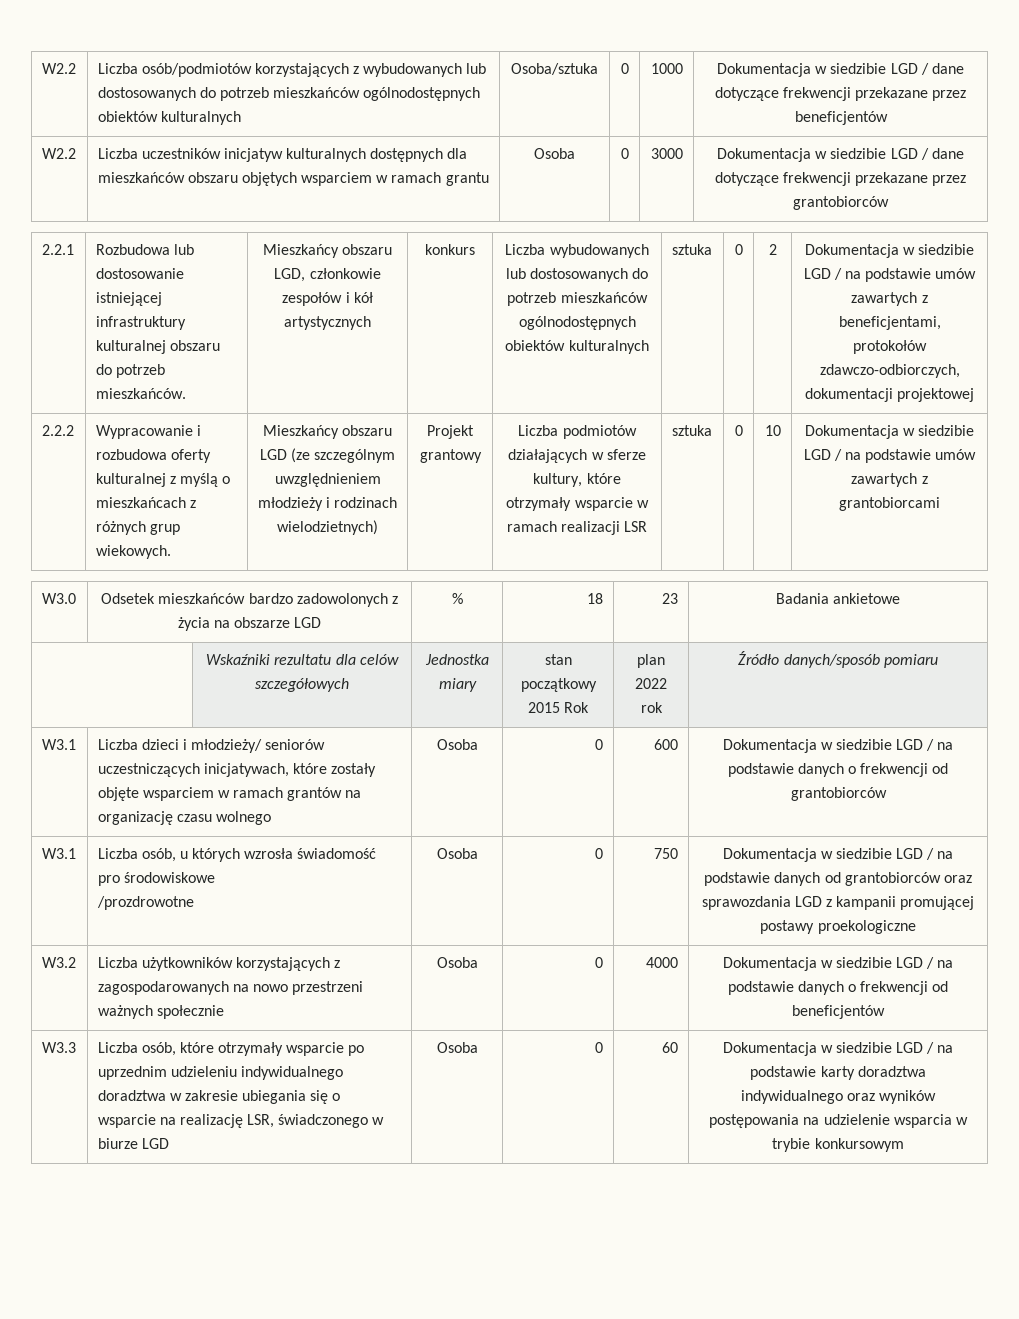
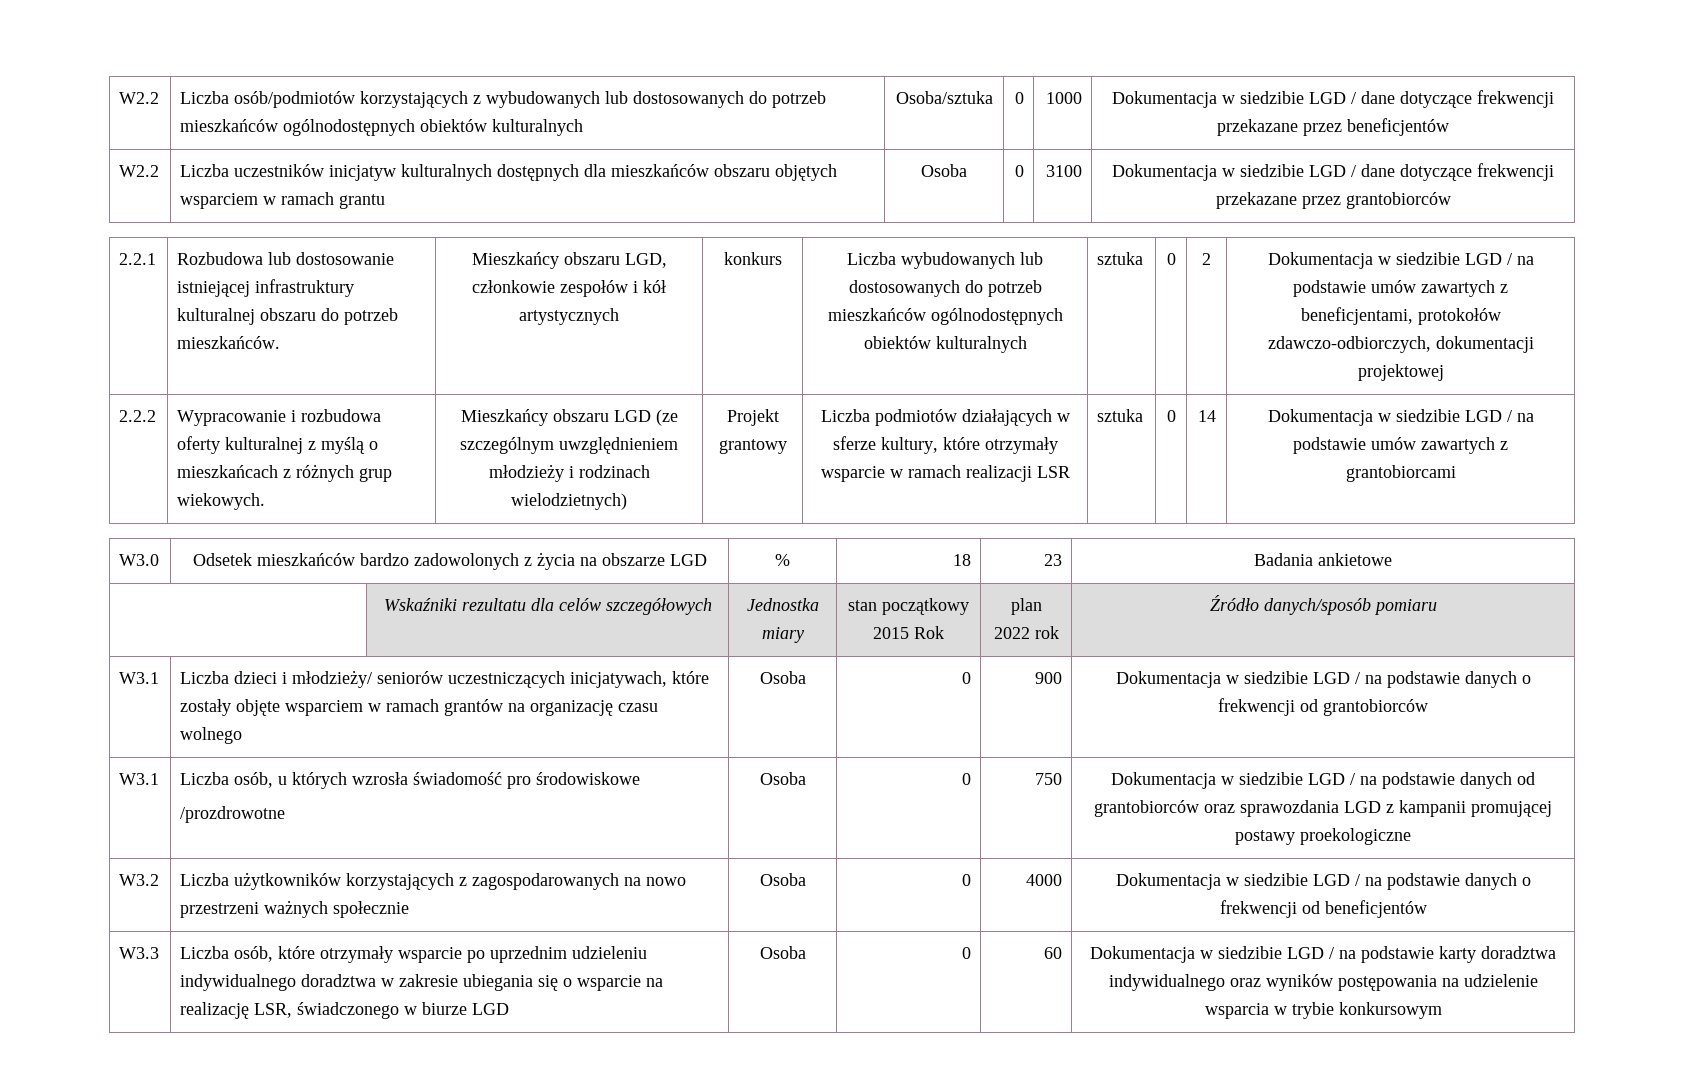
[651,148,684,159] 3000 -> [1045,165,1082,177] 3100
[764,425,781,436] 10 -> [1197,410,1216,422] 14
[654,739,679,750] 600 -> [1034,672,1062,684] 900

